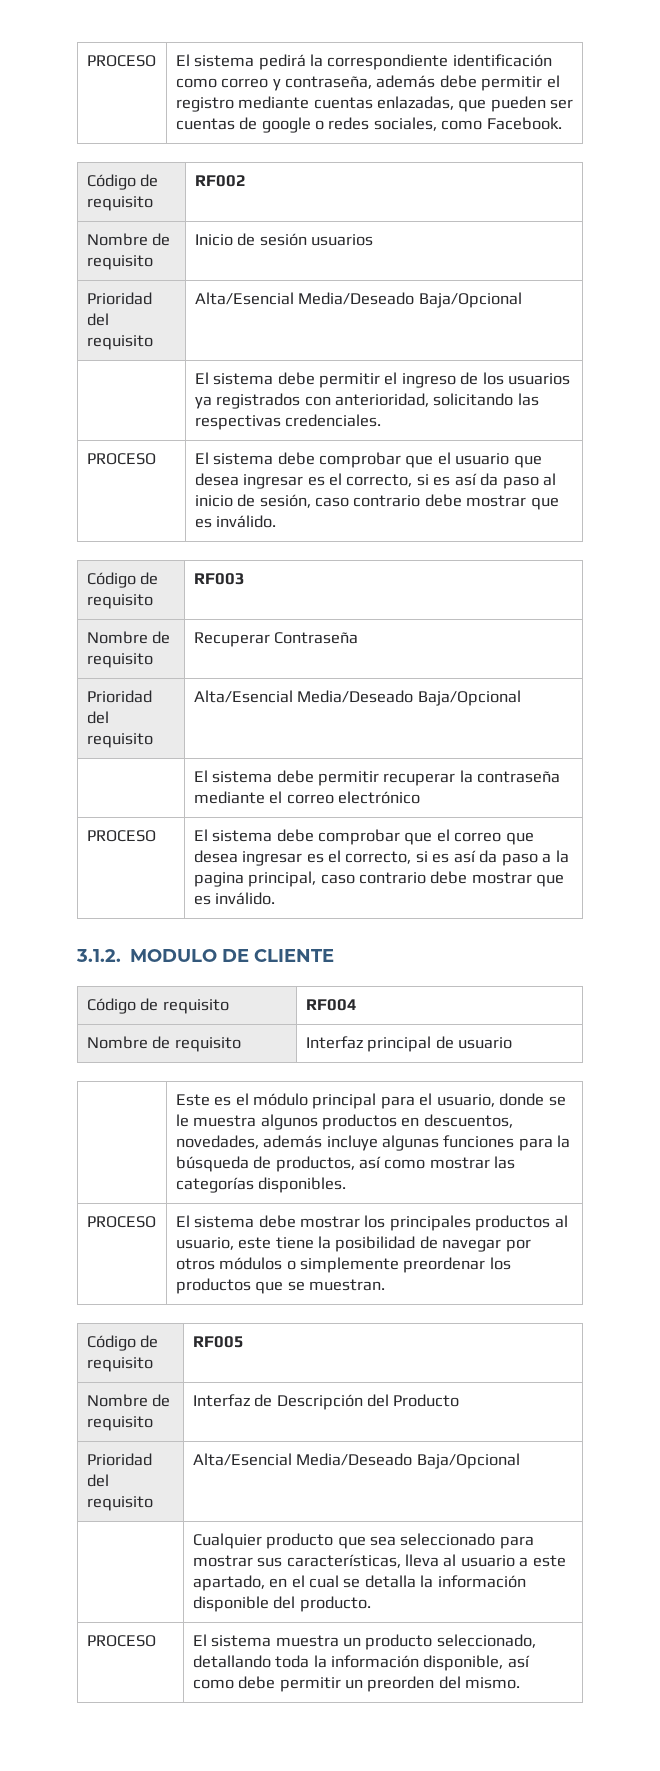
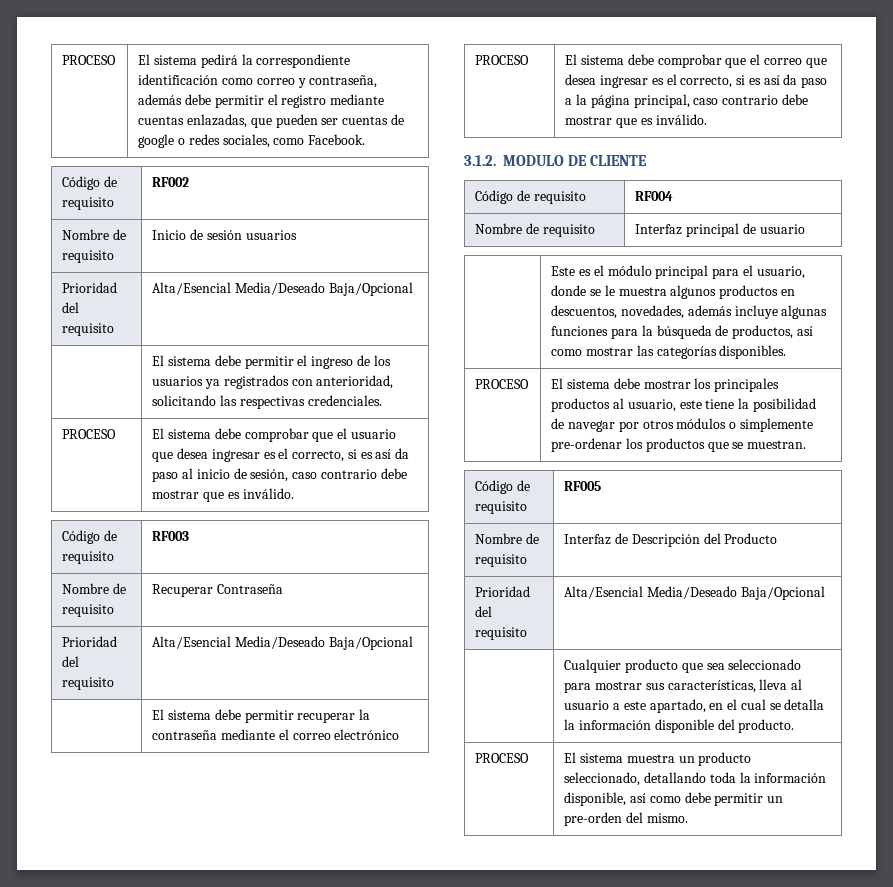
[193,872,244,887] pagina -> [590,95,630,108] página
[403,1257,486,1273] preordenar -> [551,438,623,452] pre-ordenar
[367,1676,435,1692] preorden -> [564,812,623,826] pre-orden

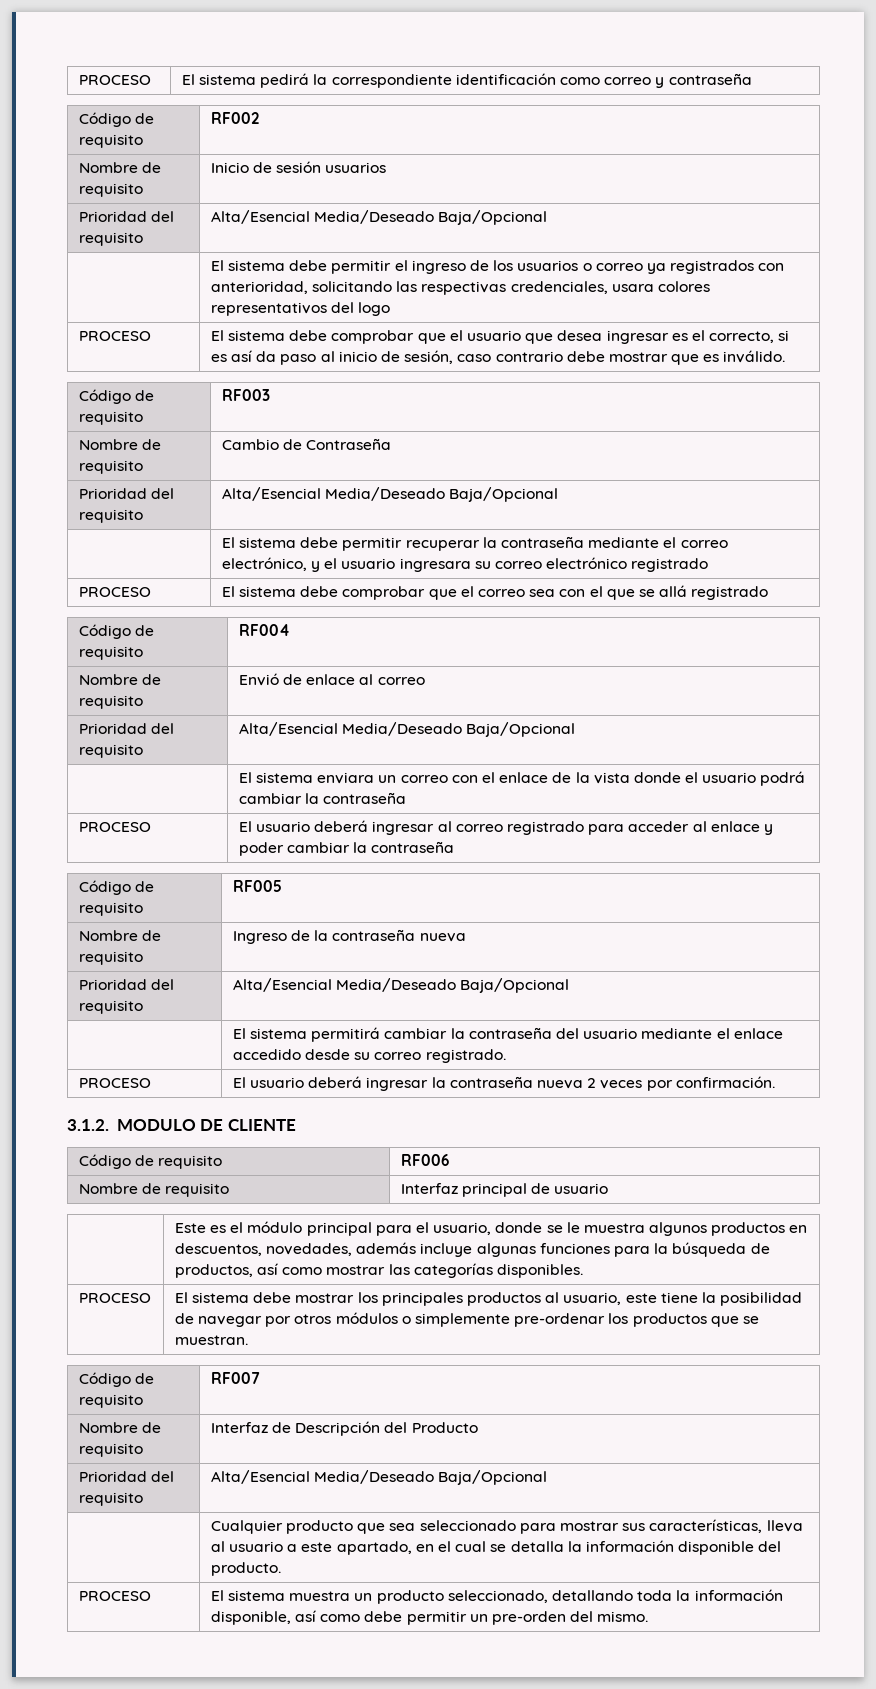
[309,75,378,88] [138,94,385,108] [138,114,404,128] [138,134,366,148] contraseña, además debe permitir el registro mediante cuentas enlazadas, que pueden ser cuentas de google o redes sociales, como Facebook. -> [668,73,752,85] contraseña
(204, 381) none -> [582,263,643,271] o correo
[307,395,382,406] credenciales. -> [510,281,710,294] [210,302,391,316] credenciales, usara colores representativos del logo
[152,584,214,597] Recuperar -> [221,439,303,450] Cambio de
(331, 736) none -> [221,557,542,572] electrónico, y el usuario ingresara su correo
(400, 734) none -> [631,558,709,572] registrado
[805,58,827,68] [565,74,828,88] [565,94,808,108] [565,114,707,128] que desea ingresar es el correcto, si es así da paso a la página principal, caso contrario debe mostrar que es inválido. -> [529,585,769,600] [78,624,155,639] [78,646,143,660] [238,624,290,636] [78,674,162,685] [78,695,143,709] [238,673,425,686] [78,723,175,734] [78,744,143,758] [238,722,576,737] [238,771,806,786] [238,792,407,804] [78,822,151,832] [238,820,773,835] [238,841,455,856] [78,880,155,895] [78,902,143,916] [232,880,282,892] [78,930,162,941] [78,951,143,965] [232,929,466,944] [78,979,175,990] [78,1000,143,1014] [232,978,570,993] [232,1027,783,1042] [232,1049,506,1063] [78,1078,151,1088] [232,1076,775,1091] sea con el que se allá registrado // Código de requisito | RF004 // Nombre de requisito | Envió de enlace al correo // Prioridad del requisito | Alta/Esencial Media/Deseado Baja/Opcional // | El sistema enviara un correo con el enlace de la vista donde el usuario podrá cambiar la contraseña // PROCESO | El usuario deberá ingresar al correo registrado para acceder al enlace y poder cambiar la contraseña // Código de requisito | RF005 // Nombre de requisito | Ingreso de la contraseña nueva // Prioridad del requisito | Alta/Esencial Media/Deseado Baja/Opcional // | El sistema permitirá cambiar la contraseña del usuario mediante el enlace accedido desde su correo registrado. // PROCESO | El usuario deberá ingresar la contraseña nueva 2 veces por confirmación.
[635,191,674,201] RF004 -> [400,1154,450,1166] RF006
[564,481,602,491] RF005 -> [210,1372,260,1384] RF007

